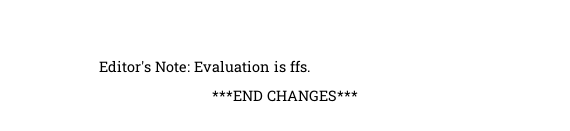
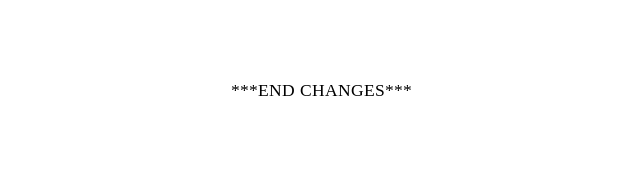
[99,60,311,73] Editor's Note: Evaluation is ffs. // -> (231, 90) none

